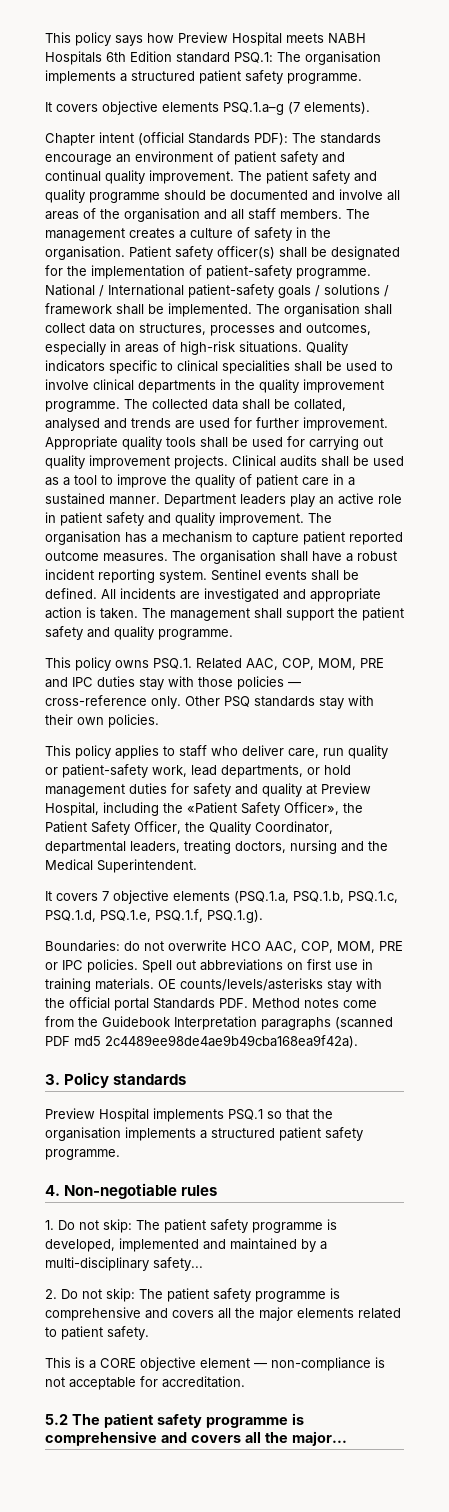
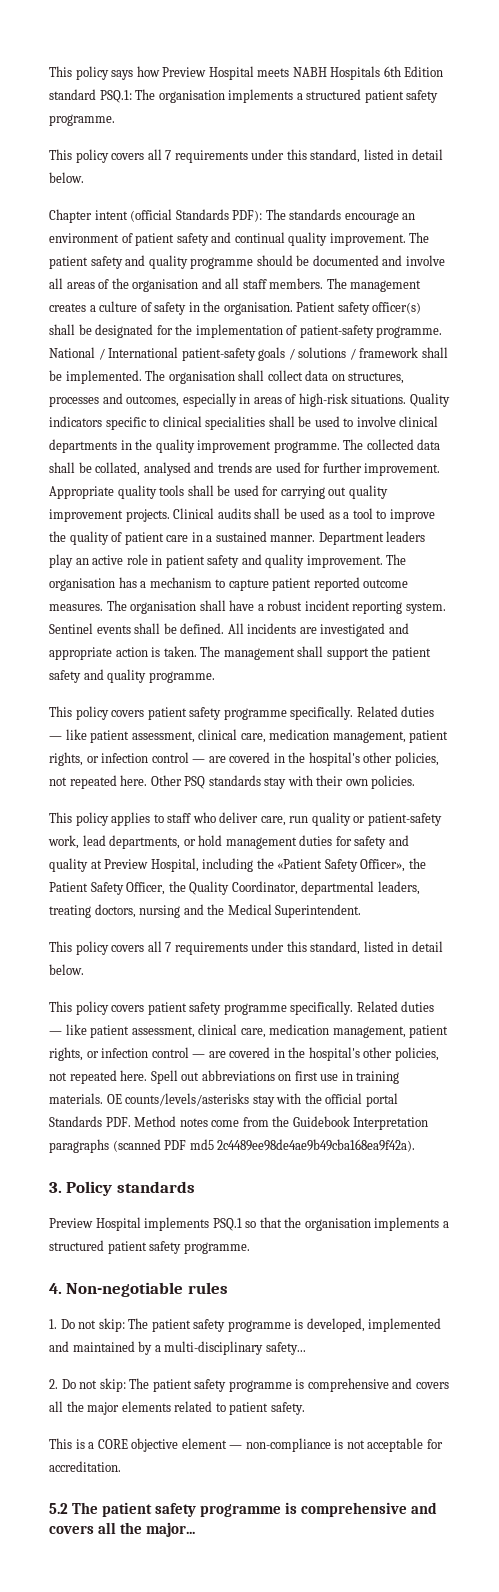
[45,101,370,115] It covers objective elements PSQ.1.a–g (7 elements). -> [49,149,443,163] [49,172,84,183] This policy covers all 7 requirements under this standard, listed in detail below.
[115,658,384,670] [45,676,301,690] [45,695,181,709] owns PSQ.1. Related AAC, COP, MOM, PRE and IPC duties stay with those policies — cross-reference only. -> [111,706,435,720] [49,729,449,743] [49,752,439,766] [49,775,148,789] covers patient safety programme specifically. Related duties — like patient assessment, clinical care, medication management, patient rights, or infection control — are covered in the hospital's other policies, not repeated here.
[45,890,398,904] [45,909,263,923] [45,940,403,953] [45,959,138,973] It covers 7 objective elements (PSQ.1.a, PSQ.1.b, PSQ.1.c, PSQ.1.d, PSQ.1.e, PSQ.1.f, PSQ.1.g). // Boundaries: do not overwrite HCO AAC, COP, MOM, PRE or IPC policies. -> [49,941,443,955] [49,964,84,975] [49,1001,435,1015] [49,1024,449,1038] [49,1047,439,1061] [49,1070,148,1084] This policy covers all 7 requirements under this standard, listed in detail below. // This policy covers patient safety programme specifically. Related duties — like patient assessment, clinical care, medication management, patient rights, or infection control — are covered in the hospital's other policies, not repeated here.

